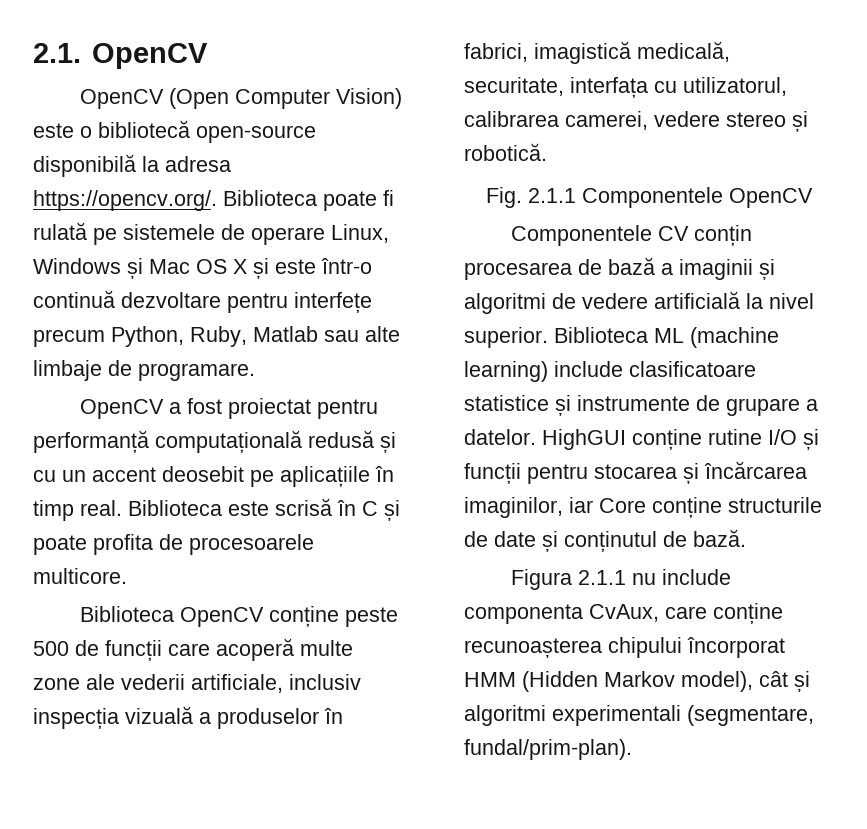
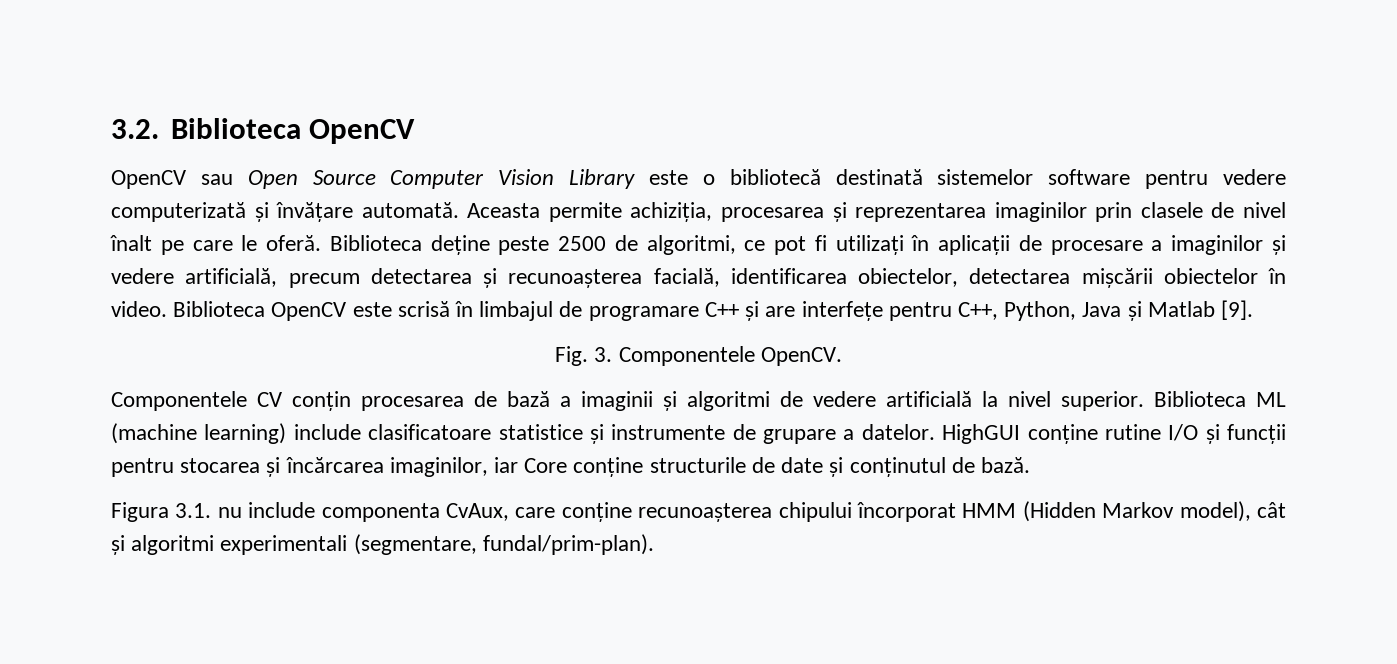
[33,43,81,63] 2.1. -> [111,118,301,139] 3.2. Biblioteca
[169,88,403,109] [33,120,316,143] [33,154,231,177] [33,190,394,211] [33,222,389,245] [33,258,372,279] [33,290,372,313] [33,326,400,347] [33,360,255,381] [80,398,379,419] [33,430,396,453] [33,466,394,487] [33,498,400,521] [33,534,314,555] [33,568,127,584] [80,606,399,627] [33,638,353,661] [33,674,361,693] [33,706,343,729] [464,41,730,64] [464,77,787,98] [464,111,808,132] [464,143,547,161] [486,187,813,208] (Open Computer Vision) este o bibliotecă open-source disponibilă la adresa https://opencv.org/. Biblioteca poate fi rulată pe sistemele de operare Linux, Windows și Mac OS X și este într-o continuă dezvoltare pentru interfețe precum Python, Ruby, Matlab sau alte limbaje de programare. // OpenCV a fost proiectat pentru performanță computațională redusă și cu un accent deosebit pe aplicațiile în timp real. Biblioteca este scrisă în C și poate profita de procesoarele multicore. // Biblioteca OpenCV conține peste 500 de funcții care acoperă multe zone ale vederii artificiale, inclusiv inspecția vizuală a produselor în fabrici, imagistică medicală, securitate, interfața cu utilizatorul, calibrarea camerei, vedere stereo și robotică. // Fig. 2.1.1 Componentele OpenCV -> [200,169,1287,189] [111,202,1286,222] [110,235,1287,255] [111,268,1286,288] [111,300,1253,321] [555,346,842,366] sau Open Source Computer Vision Library este o bibliotecă destinată sistemelor software pentru vedere computerizată și învățare automată. Aceasta permite achiziția, procesarea și reprezentarea imaginilor prin clasele de nivel înalt pe care le oferă. Biblioteca deține peste 2500 de algoritmi, ce pot fi utilizați în aplicații de procesare a imaginilor și vedere artificială, precum detectarea și recunoașterea facială, identificarea obiectelor, detectarea mișcării obiectelor în video. Biblioteca OpenCV este scrisă în limbajul de programare C++ și are interfețe pentru C++, Python, Java și Matlab [9]. // Fig. 3. Componentele OpenCV.
[578,570,627,585] 2.1.1 -> [175,503,212,518] 3.1.

